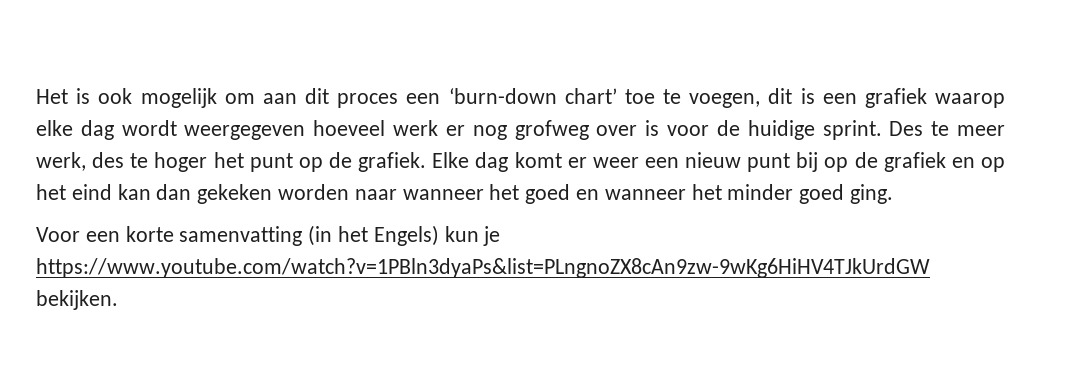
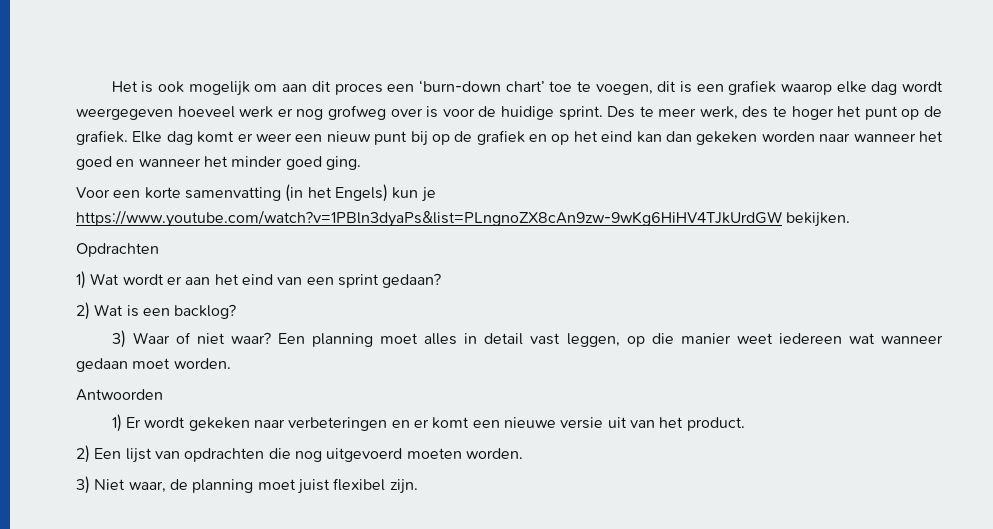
(118, 300) none -> [76,243,159,257] [76,271,442,289] [76,302,237,320] [111,330,944,348] [76,358,231,372] [76,389,163,401] [111,414,745,432] [76,445,523,463] [76,476,418,494] // Opdrachten // 1) Wat wordt er aan het eind van een sprint gedaan? // 2) Wat is een backlog? // 3) Waar of niet waar? Een planning moet alles in detail vast leggen, op die manier weet iedereen wat wanneer gedaan moet worden. // Antwoorden // 1) Er wordt gekeken naar verbeteringen en er komt een nieuwe versie uit van het product. // 2) Een lijst van opdrachten die nog uitgevoerd moeten worden. // 3) Niet waar, de planning moet juist flexibel zijn.

